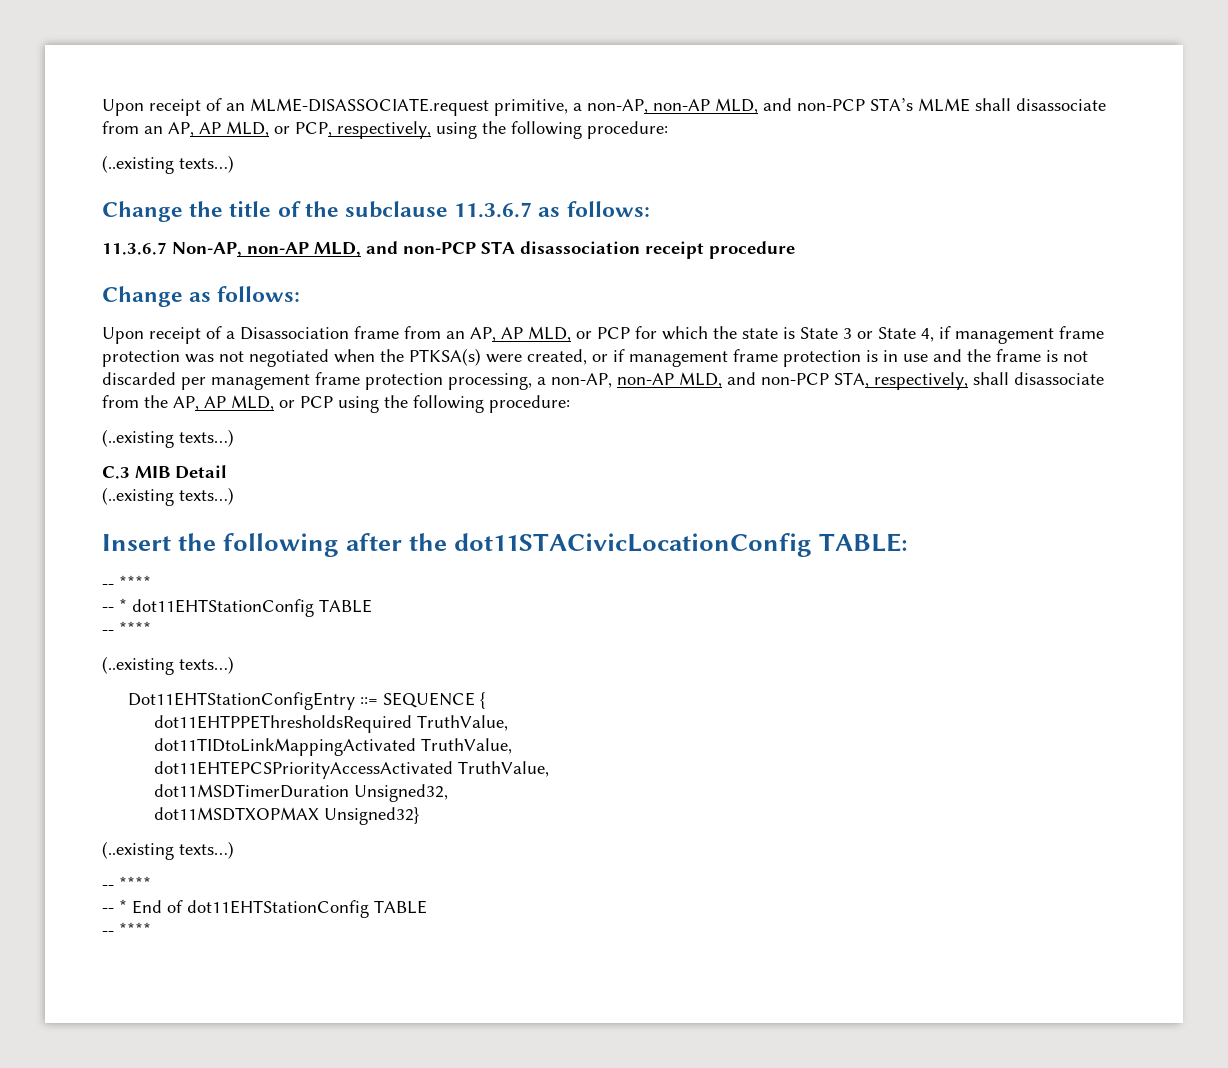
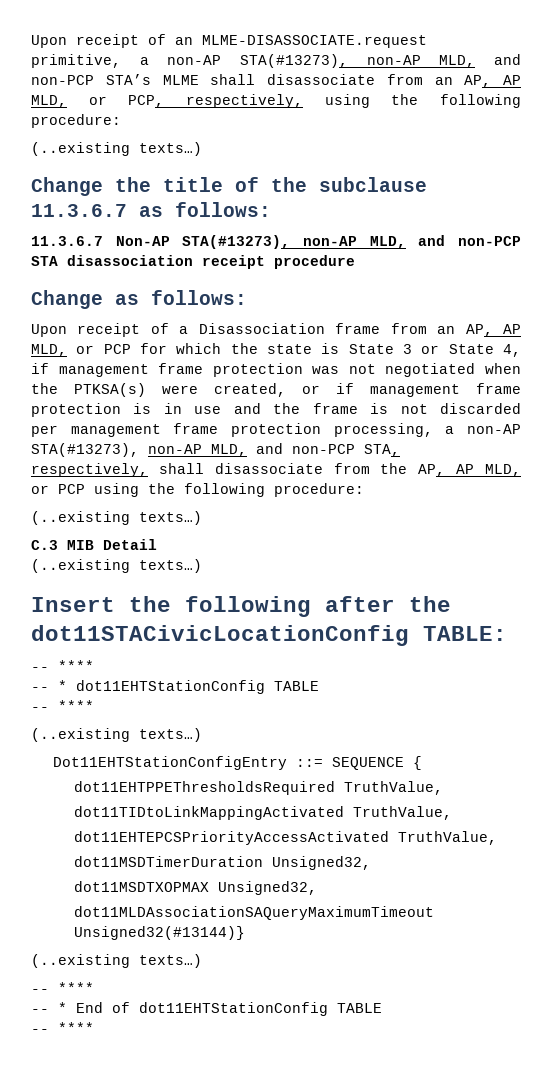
[587,99,648,114] non-AP, -> [167,54,348,68] non-AP STA(#13273),
[172,242,242,257] Non-AP, -> [115,235,291,249] Non-AP STA(#13273),
[551,373,612,388] non-AP, -> [467,424,521,434] [31,443,139,457] non-AP STA(#13273),
[323,807,419,825] Unsigned32} -> [218,881,318,895] [74,906,435,920] [74,926,246,940] Unsigned32, // dot11MLDAssociationSAQueryMaximumTimeout Unsigned32(#13144)}

